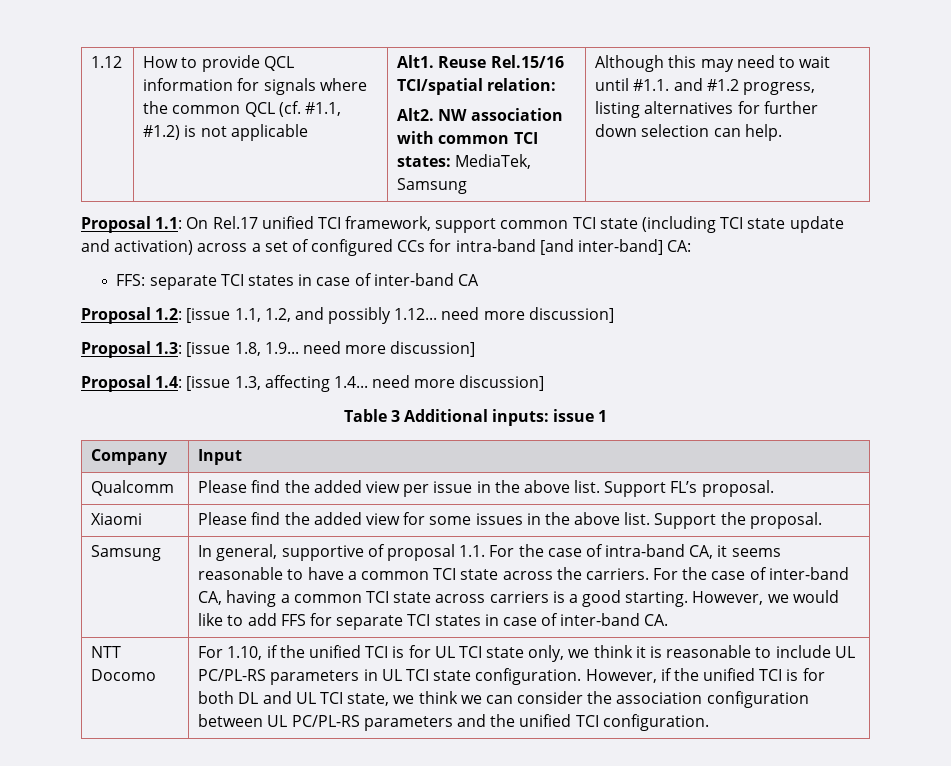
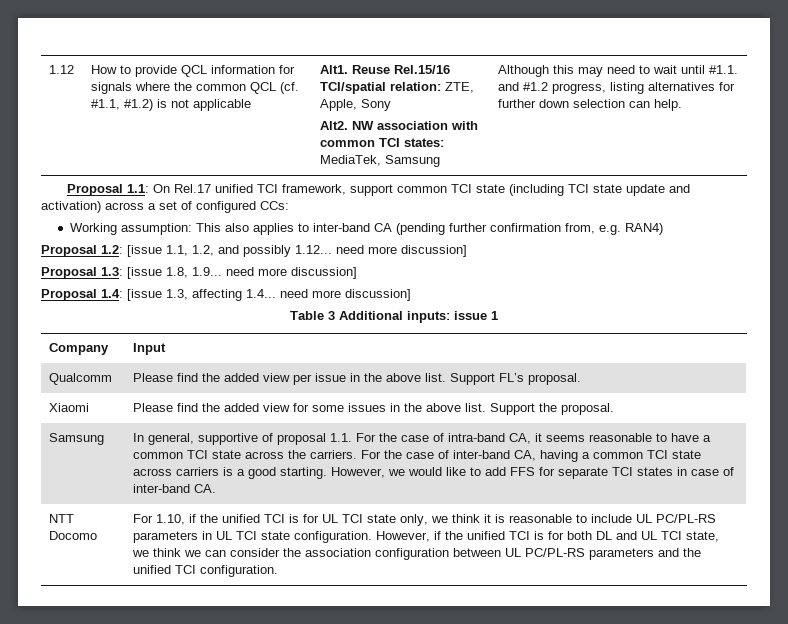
(557, 84) none -> [445,82,475,93] [320,99,392,111] ZTE, Apple, Sony
[397,239,692,255] [116,273,479,290] CCs for intra-band [and inter-band] CA: // FFS: separate TCI states in case of inter-band CA -> [260,201,289,210] [69,223,663,235] CCs: // Working assumption: This also applies to inter-band CA (pending further confirmation from, e.g. RAN4)

